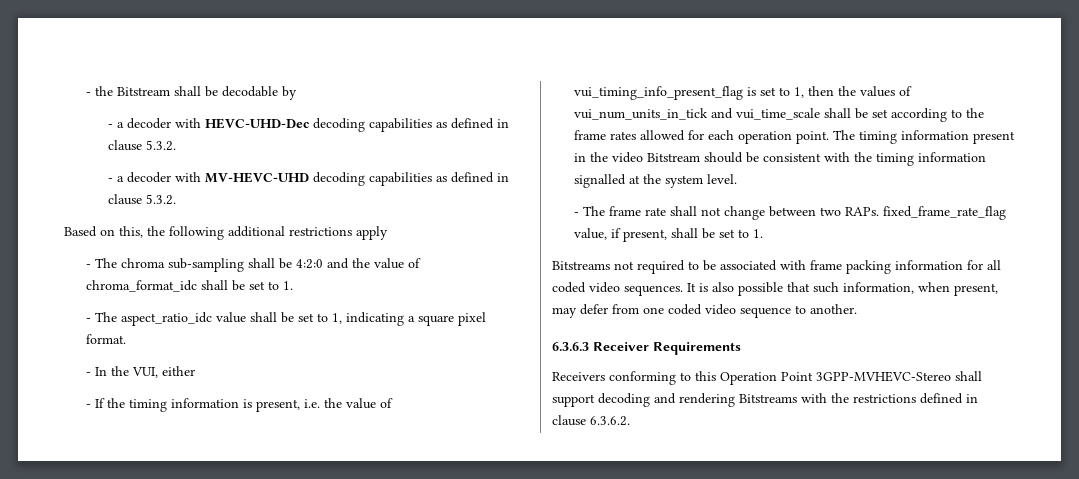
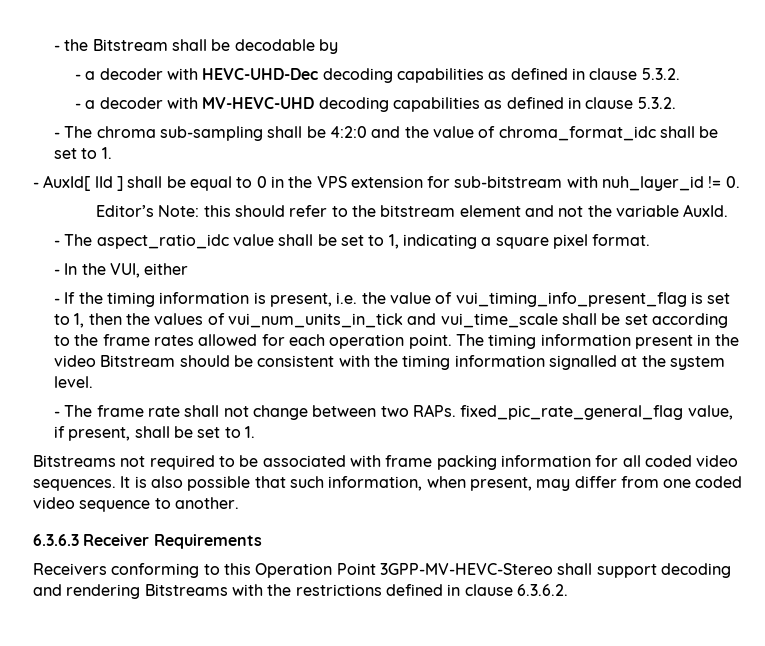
[64,226,388,240] // Based on this, the following additional restrictions apply -> (676, 103) none
(293, 285) none -> [33,175,740,191] [96,204,729,217] // - AuxId[ lId ] shall be equal to 0 in the VPS extension for sub-bitstream with nuh_layer_id != 0. // Editor’s Note: this should refer to the bitstream element and not the variable AuxId.
[882,206,1006,220] fixed_frame_rate_flag -> [460,405,684,420] fixed_pic_rate_general_flag
[580,304,608,315] defer -> [574,476,617,488] differ
[816,371,951,382] 3GPP-MVHEVC-Stereo -> [379,563,553,575] 3GPP-MV-HEVC-Stereo

